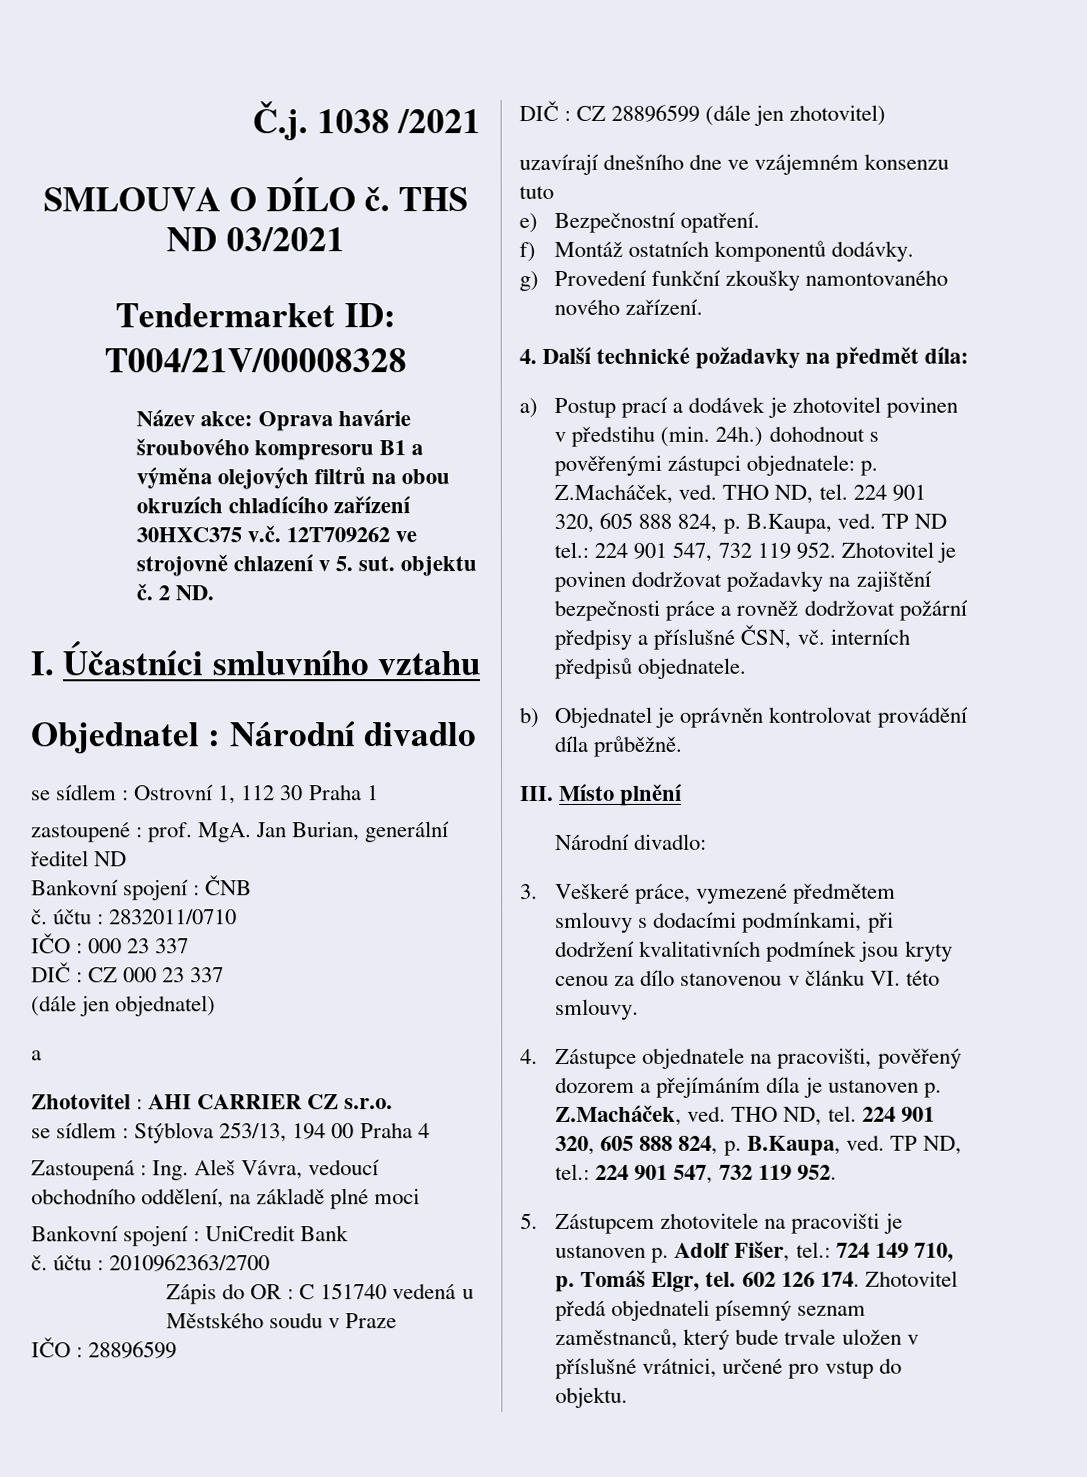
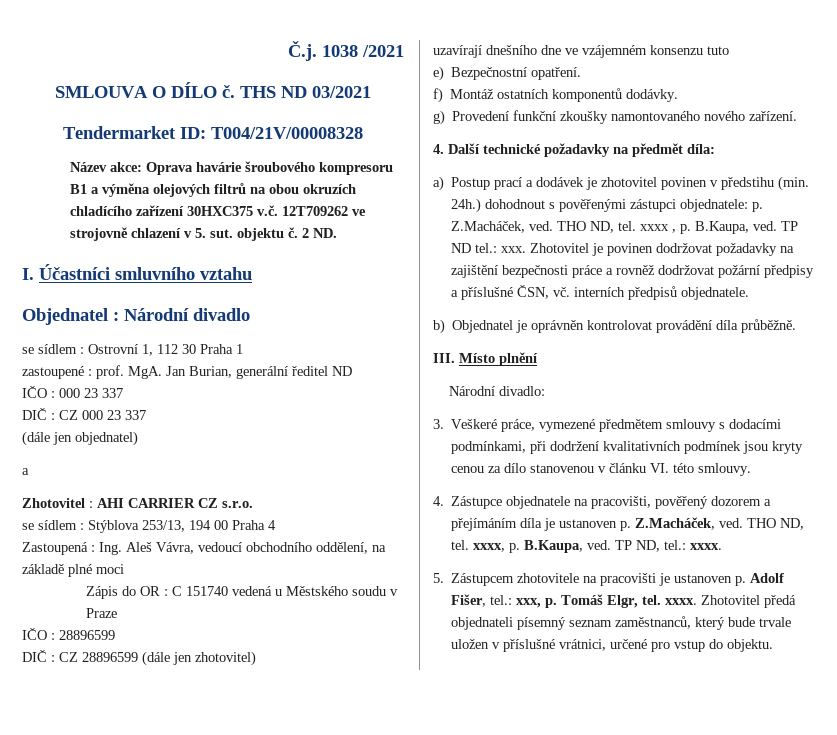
[31,875,253,901] [31,909,238,925] // Bankovní spojení : ČNB // č. účtu : 2832011/0710 -> (352, 371) none
[31,1225,350,1247] [31,1254,271,1272] // Bankovní spojení : UniCredit Bank // č. účtu : 2010962363/2700 -> (124, 569) none
[852,484,926,501] [554,512,718,533] 224 901 320, 605 888 824, -> [640,224,677,233] xxxx ,
[594,541,836,562] 224 901 547, 732 119 952. -> [501,246,527,253] xxx.
[861,1106,935,1122] [555,1135,719,1155] 224 901 320, 605 888 824, -> [473,543,506,552] xxxx,
[595,1164,837,1184] 224 901 547, 732 119 952. -> [690,543,723,550] xxxx.
[835,1242,954,1262] 724 149 710, -> [516,598,542,608] xxx,
[741,1271,860,1287] 602 126 174. -> [665,598,698,605] xxxx.

